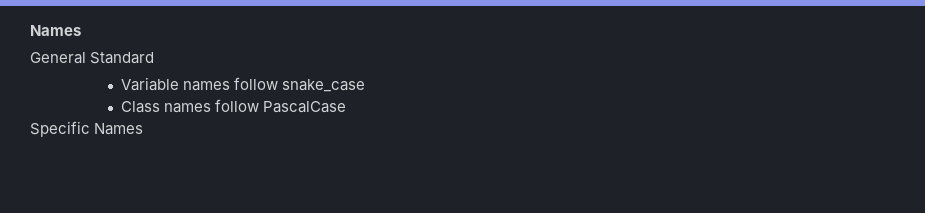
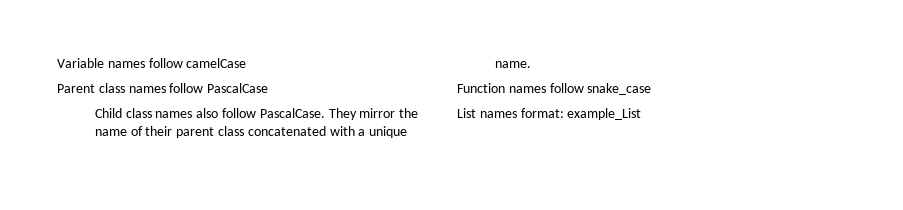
[30,25,81,36] [30,52,155,64] [121,77,366,92] [121,99,347,113] [30,121,144,137] Names // General Standard // Variable names follow snake_case // Class names follow PascalCase // Specific Names -> [57,58,247,68] [57,83,269,93] [94,108,419,120] [94,126,408,138] [494,61,531,68] [457,83,652,95] [457,108,642,120] Variable names follow camelCase // Parent class names follow PascalCase // Child class names also follow PascalCase. They mirror the name of their parent class concatenated with a unique name. // Function names follow snake_case // List names format: example_List

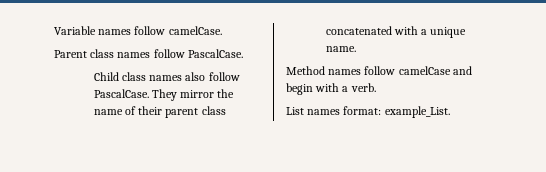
[186,58,247,68] camelCase -> [168,26,222,35] camelCase.
[207,83,269,93] PascalCase -> [187,49,243,58] PascalCase.
[457,83,652,95] Function names follow snake_case -> [286,66,472,75] [286,83,376,95] Method names follow camelCase and begin with a verb.
[567,108,642,120] example_List -> [384,106,450,118] example_List.

